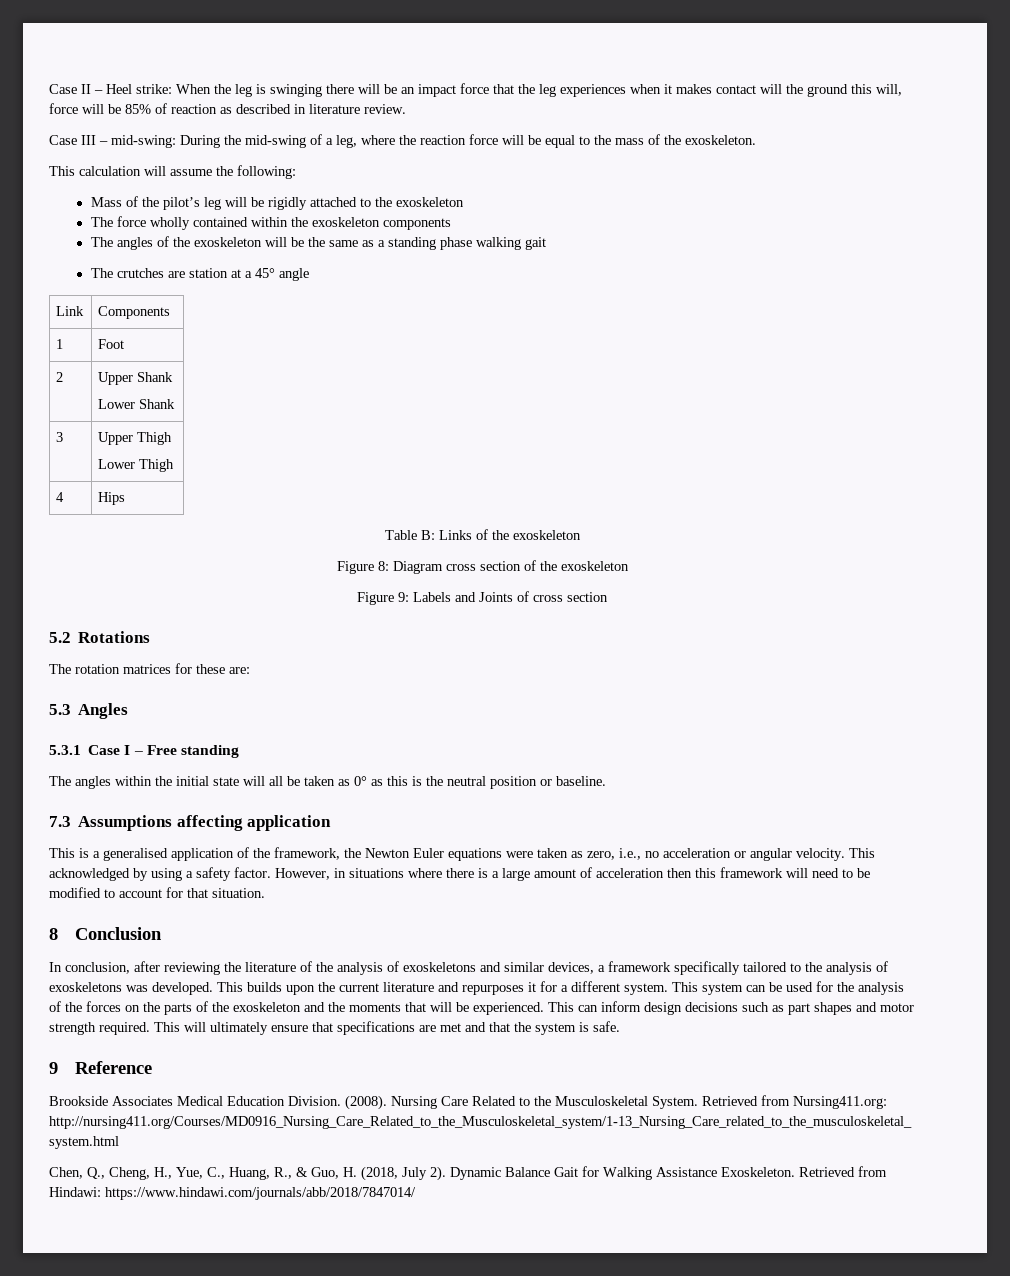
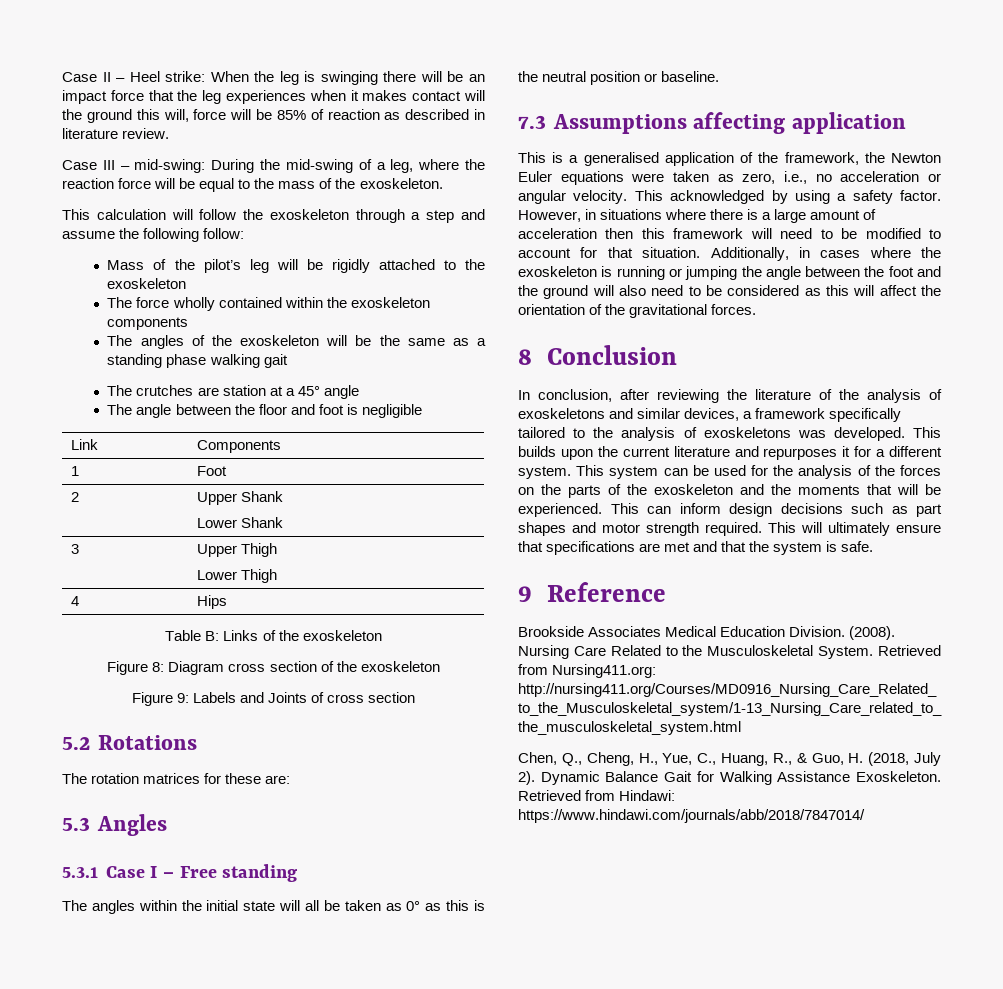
[170,165,296,179] assume the following: -> [199,209,485,223] [62,228,245,242] follow the exoskeleton through a step and assume the following follow:
(309, 274) none -> [107,404,422,418] // The angle between the floor and foot is negligible
(265, 893) none -> [710,247,941,261] [518,266,942,280] [518,285,941,299] [518,304,757,318] Additionally, in cases where the exoskeleton is running or jumping the angle between the foot and the ground will also need to be considered as this will affect the orientation of the gravitational forces.

